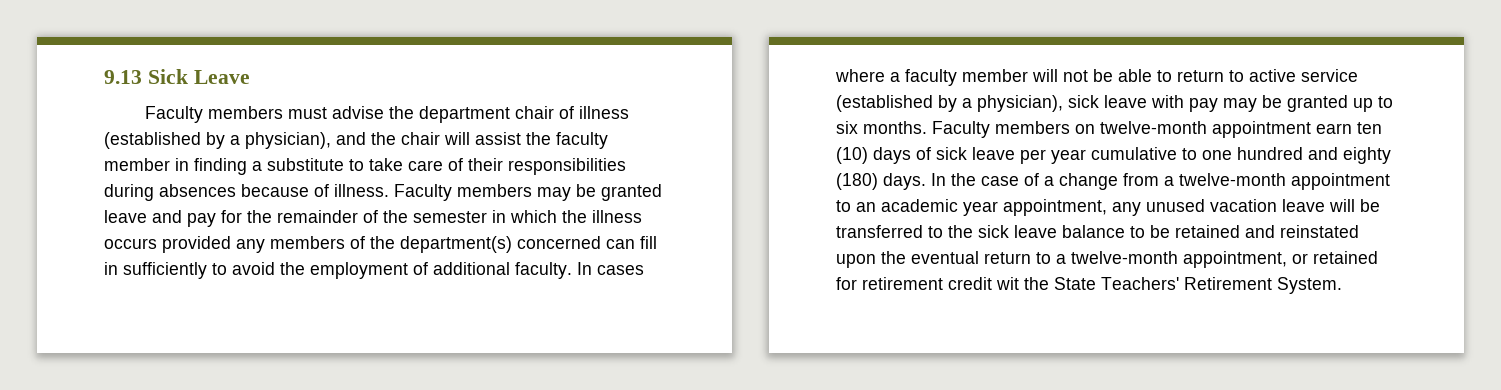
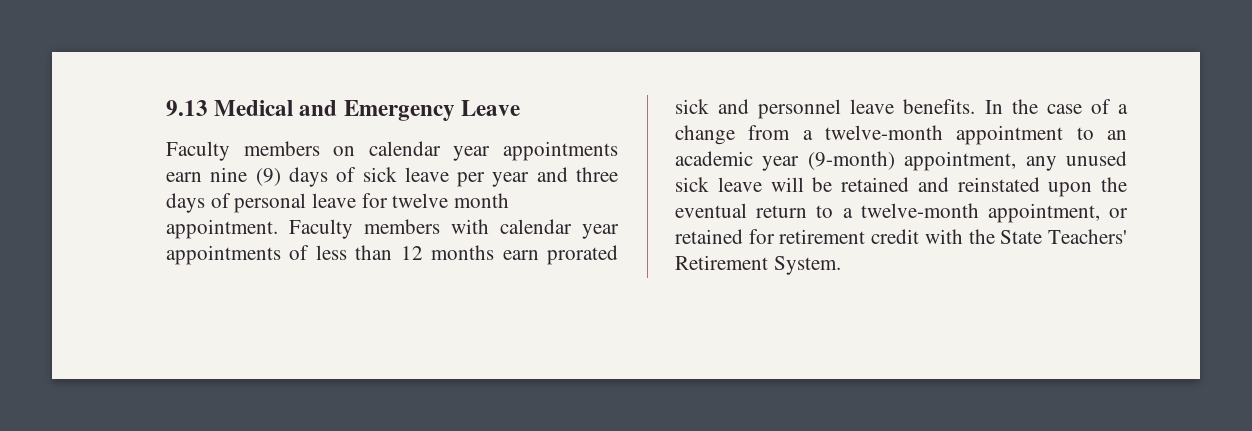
[147,69,188,84] Sick -> [214,100,455,121] Medical and Emergency
[288,106,630,123] [104,132,608,149] [104,158,626,175] [104,184,662,201] [104,210,642,227] [104,236,657,253] [104,262,644,279] [835,69,1358,86] [836,95,1393,112] [836,121,1382,138] [836,147,868,164] must advise the department chair of illness (established by a physician), and the chair will assist the faculty member in finding a substitute to take care of their responsibilities during absences because of illness. Faculty members may be granted leave and pay for the remainder of the semester in which the illness occurs provided any members of the department(s) concerned can fill in sufficiently to avoid the employment of additional faculty. In cases where a faculty member will not be able to return to active service (established by a physician), sick leave with pay may be granted up to six months. Faculty members on twelve-month appointment earn ten (10) -> [333,141,618,161] [166,167,281,186] on calendar year appointments earn nine (9)
[1091,147,1391,164] [836,173,926,190] cumulative to one hundred and eighty (180) days. -> [536,167,618,182] [166,193,510,213] [166,219,619,239] [166,245,618,265] [675,99,976,119] and three days of personal leave for twelve month appointment. Faculty members with calendar year appointments of less than 12 months earn prorated sick and personnel leave benefits.
(998, 208) none -> [807,151,895,170] (9-month)
[1210,199,1277,212] vacation -> [675,177,709,192] sick
[836,225,1170,238] transferred to the sick leave balance to be -> (833, 184) none
[996,277,1019,290] wit -> [924,229,963,244] with

